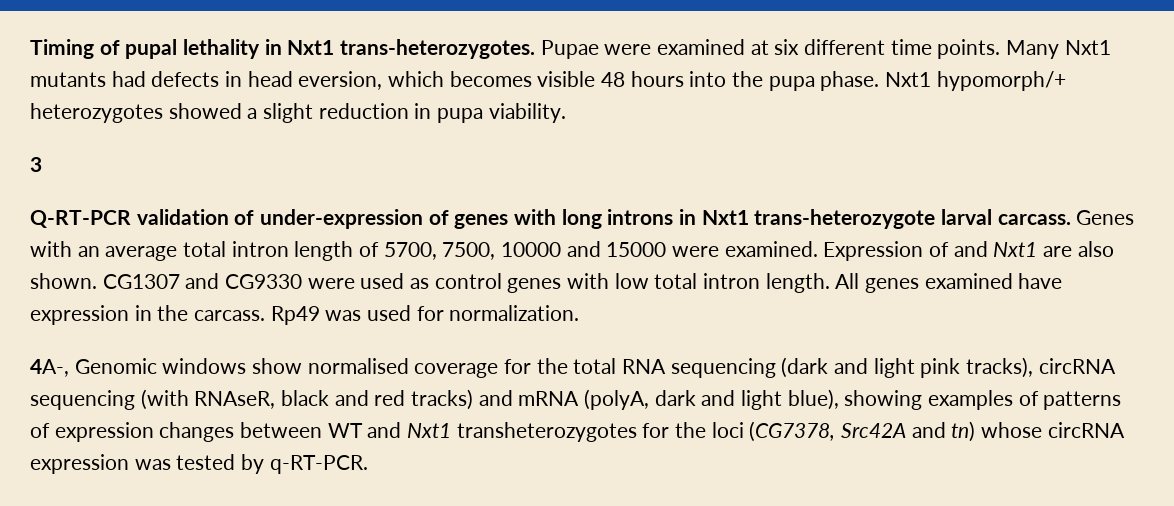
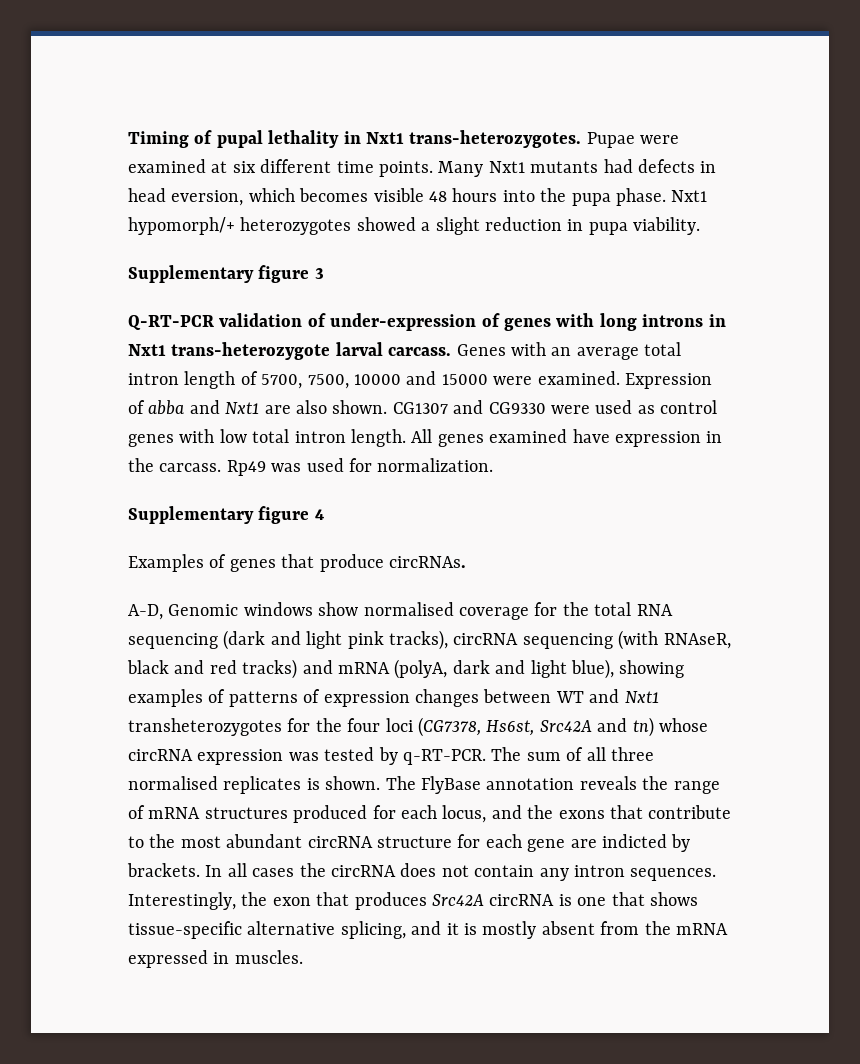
(566, 113) none -> [128,265,310,283] Supplementary figure
(950, 249) none -> [148,400,185,415] abba
[30,359,69,377] 4A-, -> [128,506,324,524] [128,554,466,572] [128,604,163,620] Supplementary figure 4 // Examples of genes that produce circRNAs. // A-D,
(707, 430) none -> [347,718,381,732] four
(836, 431) none -> [486,720,535,736] Hs6st,
(368, 464) none -> [491,747,654,761] [128,776,720,794] [128,805,732,823] [128,834,691,852] [127,863,717,881] [128,892,698,910] [128,921,728,939] [128,950,303,968] The sum of all three normalised replicates is shown. The FlyBase annotation reveals the range of mRNA structures produced for each locus, and the exons that contribute to the most abundant circRNA structure for each gene are indicted by brackets. In all cases the circRNA does not contain any intron sequences. Interestingly, the exon that produces Src42A circRNA is one that shows tissue-specific alternative splicing, and it is mostly absent from the mRNA expressed in muscles.

